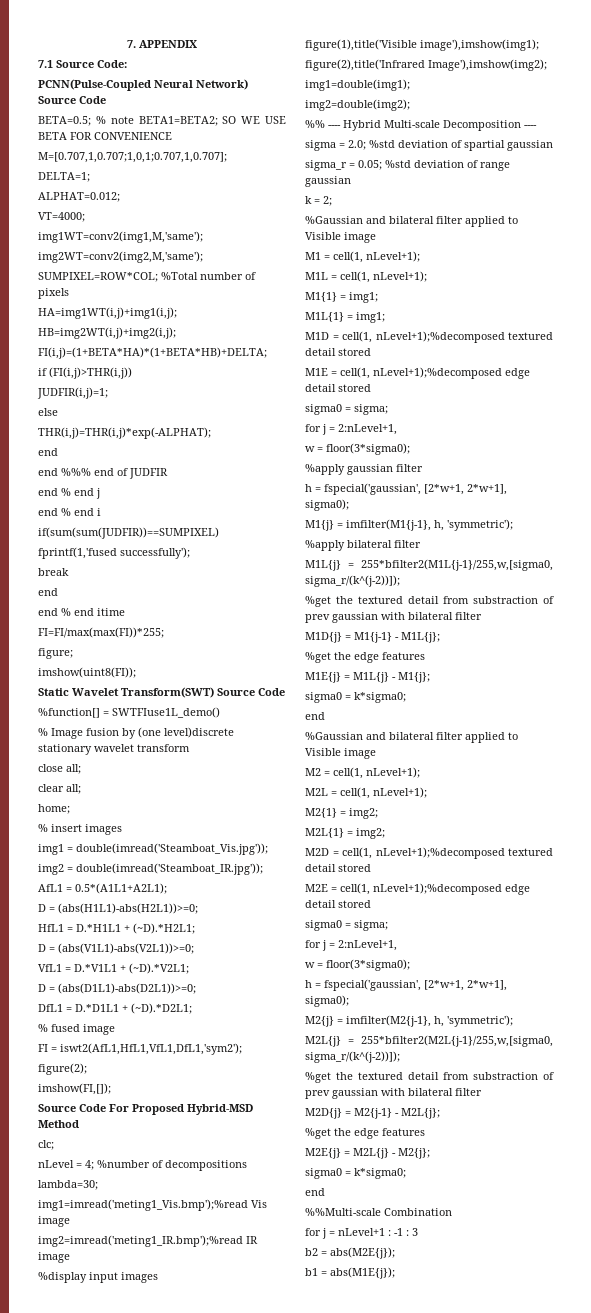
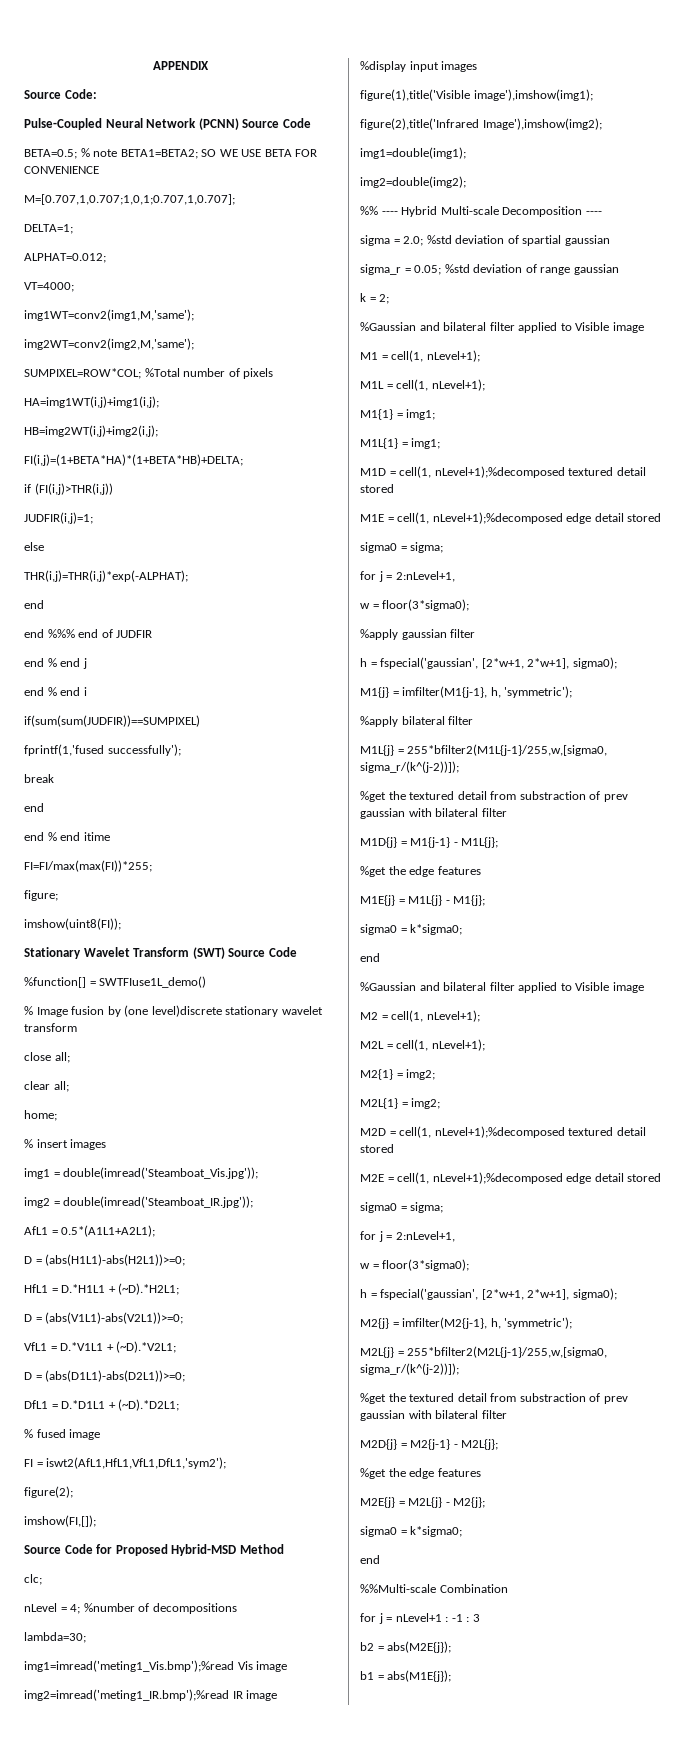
[127,40,136,48] 7. -> (152, 65) none
[38,60,53,68] 7.1 -> (209, 65) none
[38,79,248,91] PCNN(Pulse-Coupled Neural Network) -> [24,118,239,130] Pulse-Coupled Neural Network (PCNN)
[38,687,214,698] Static Wavelet Transform(SWT) -> [24,947,225,959] Stationary Wavelet Transform (SWT)
[109,1104,129,1112] For -> [96,1544,113,1554] for

